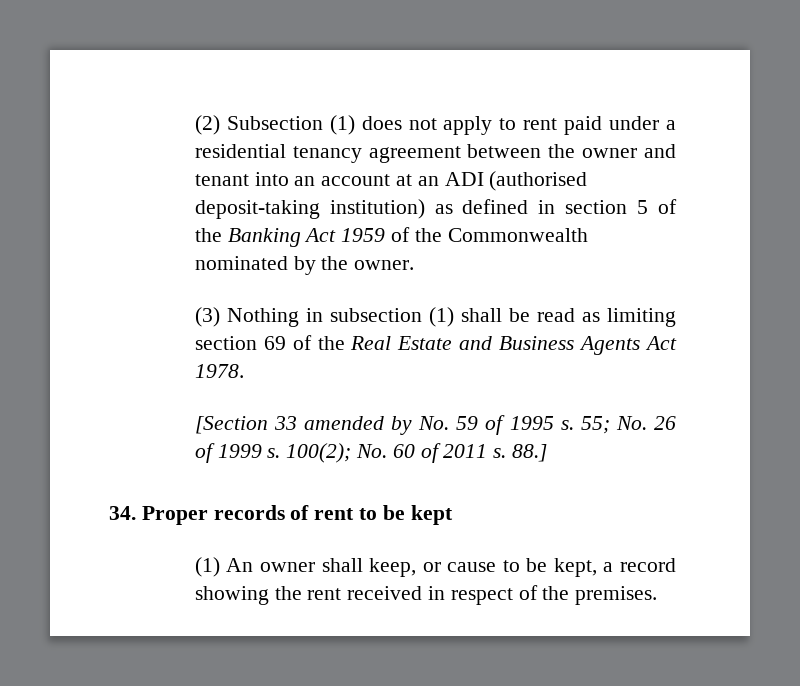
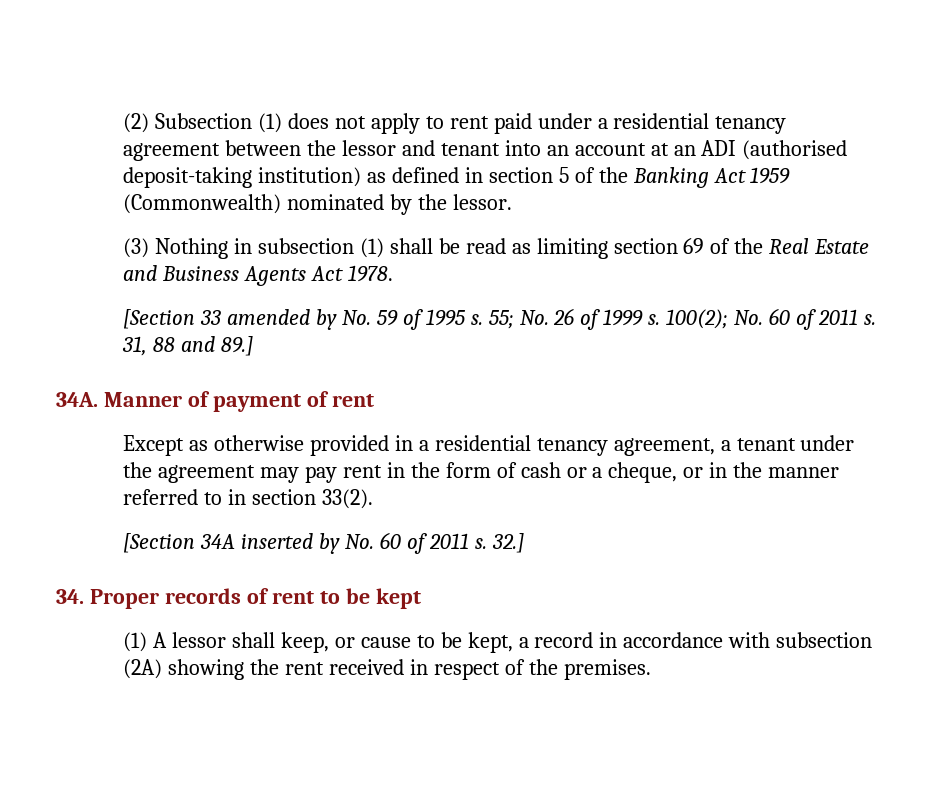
[582,148,638,158] owner -> [341,140,396,156] lessor
[391,227,588,242] of the Commonwealth -> [123,194,282,214] (Commonwealth)
[354,260,415,270] owner. -> [452,194,512,210] lessor.
[512,444,548,462] 88.] -> [122,336,253,356] [56,391,374,412] [123,435,855,456] [123,462,840,483] [123,489,373,509] [123,532,524,554] 31, 88 and 89.] // 34A. Manner of payment of rent // Except as otherwise provided in a residential tenancy agreement, a tenant under the agreement may pay rent in the form of cash or a cheque, or in the manner referred to in section 33(2). // [Section 34A inserted by No. 60 of 2011 s. 32.]
[226,558,315,572] An owner -> [153,632,226,648] A lessor
(676, 565) none -> [599,632,873,648] [123,659,163,679] in accordance with subsection (2A)

